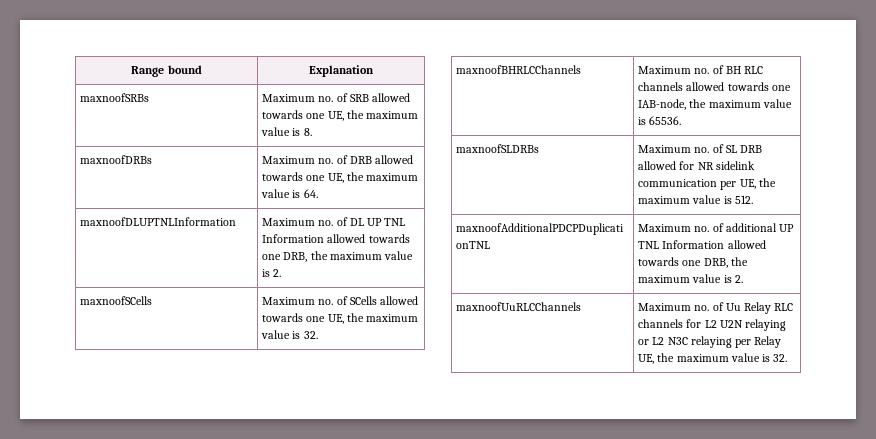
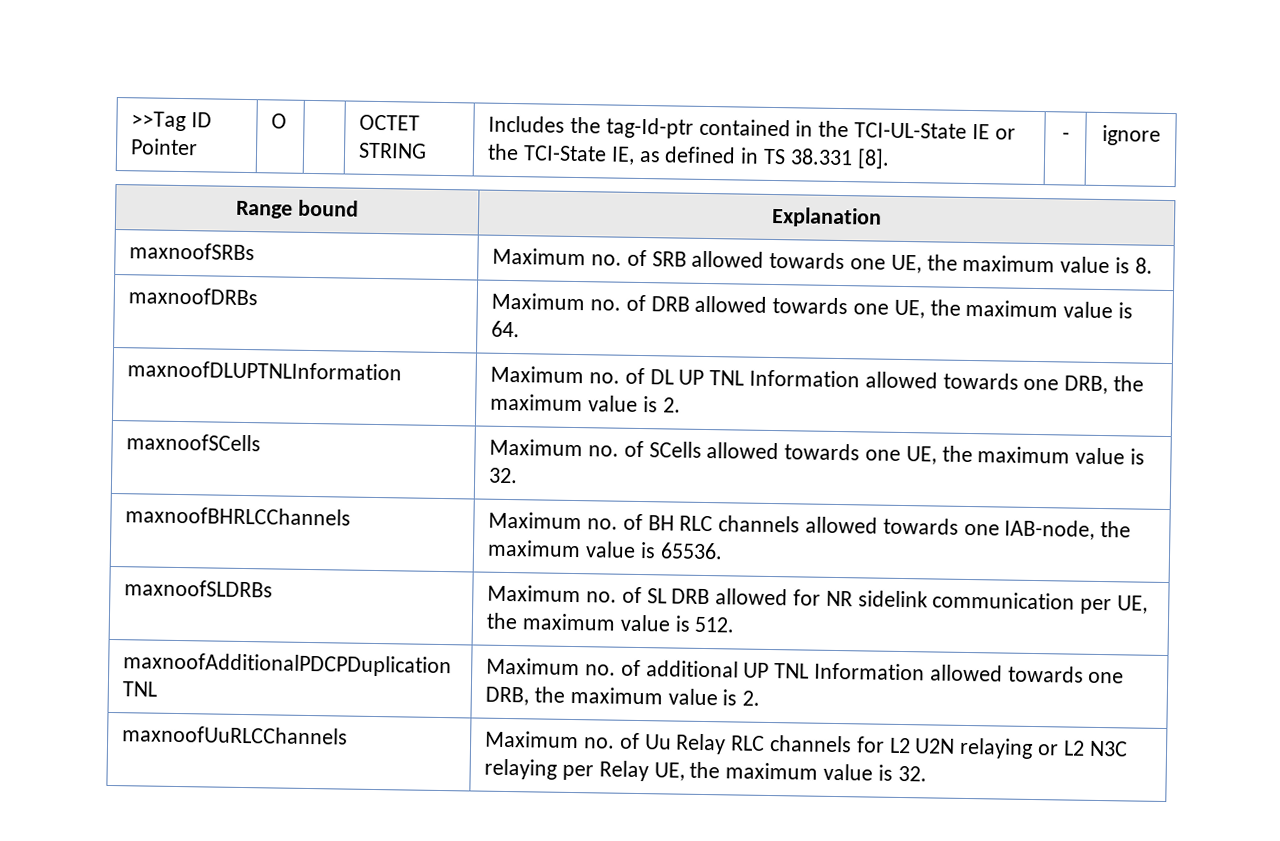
(131, 71) none -> [131,111,212,132] [130,138,199,156] [271,113,288,129] [359,114,421,131] [358,142,428,159] [488,115,1016,140] [487,143,890,169] [1061,132,1070,141] [1101,124,1161,146] >>Tag ID Pointer | O | | OCTET STRING | Includes the tag-Id-ptr contained in the TCI-UL-State IE or the TCI-State IE, as defined in TS 38.331 [8]. | - | ignore //

